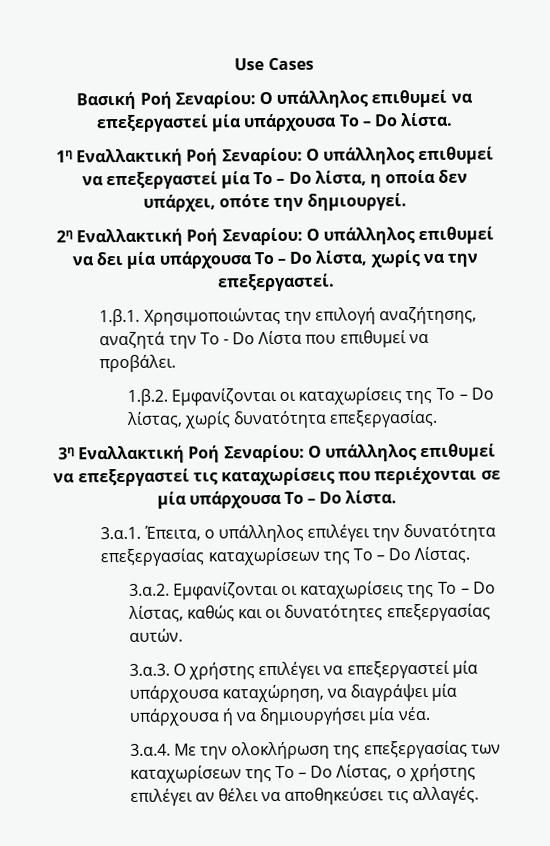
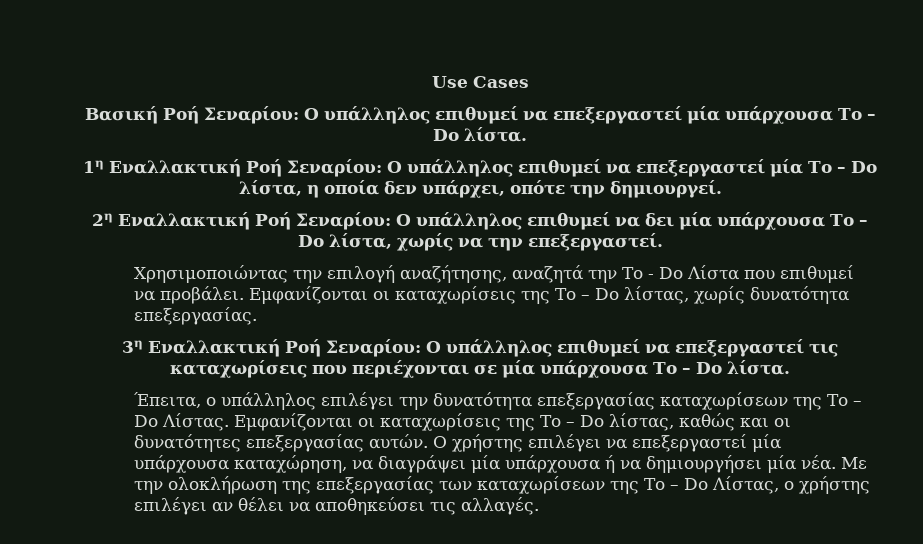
[99,308,141,327] 1.β.1. -> (663, 242) none
[126,388,168,406] // 1.β.2. -> (245, 295) none
[100,526,142,540] 3.α.1. -> (790, 367) none
[128,583,170,596] // 3.α.2. -> (230, 422) none
[128,663,170,676] // 3.α.3. -> (429, 441) none
[129,743,171,756] // 3.α.4. -> (837, 462) none

